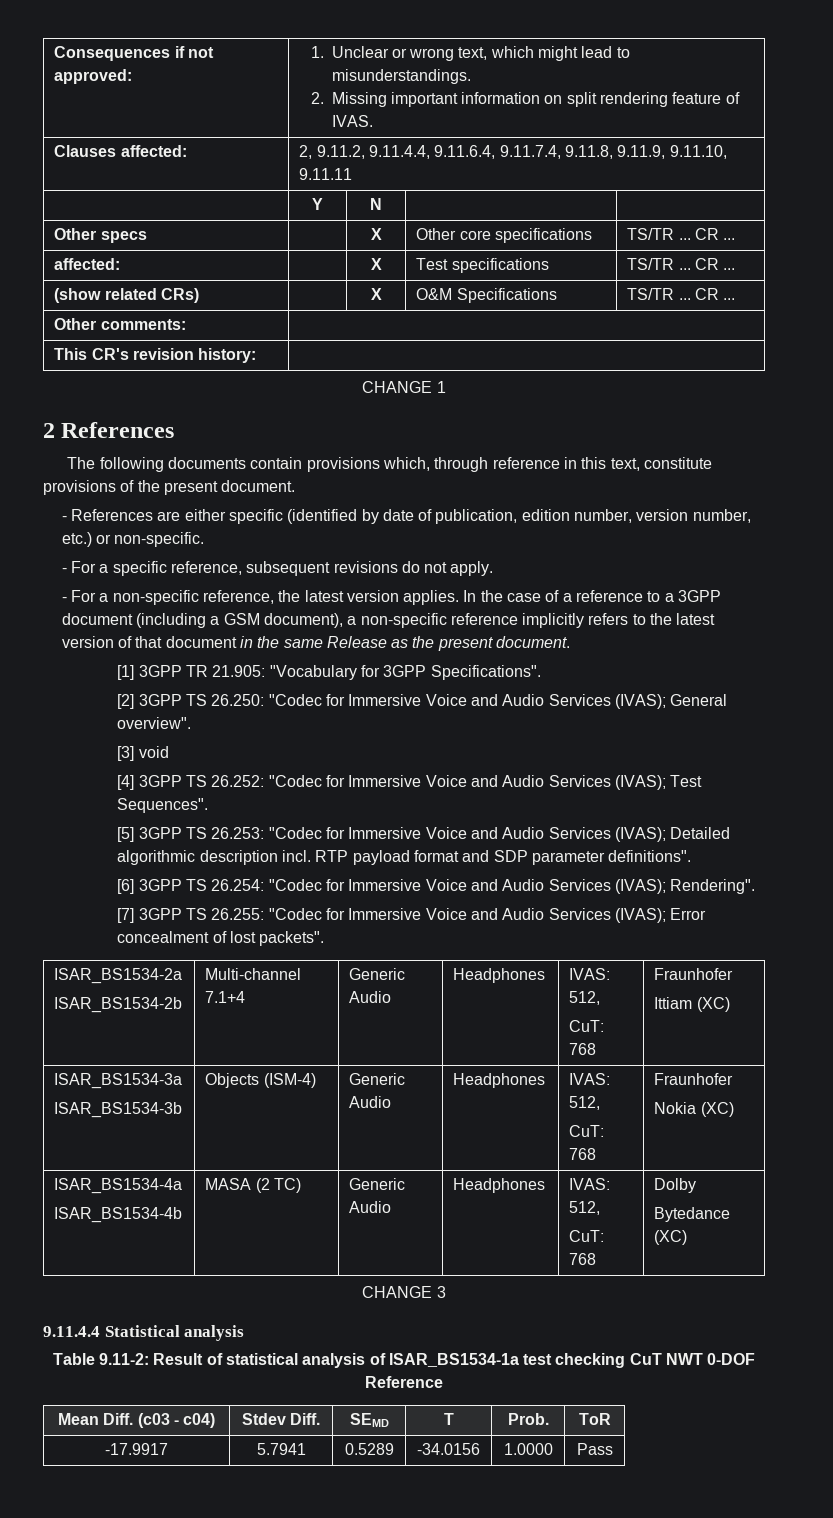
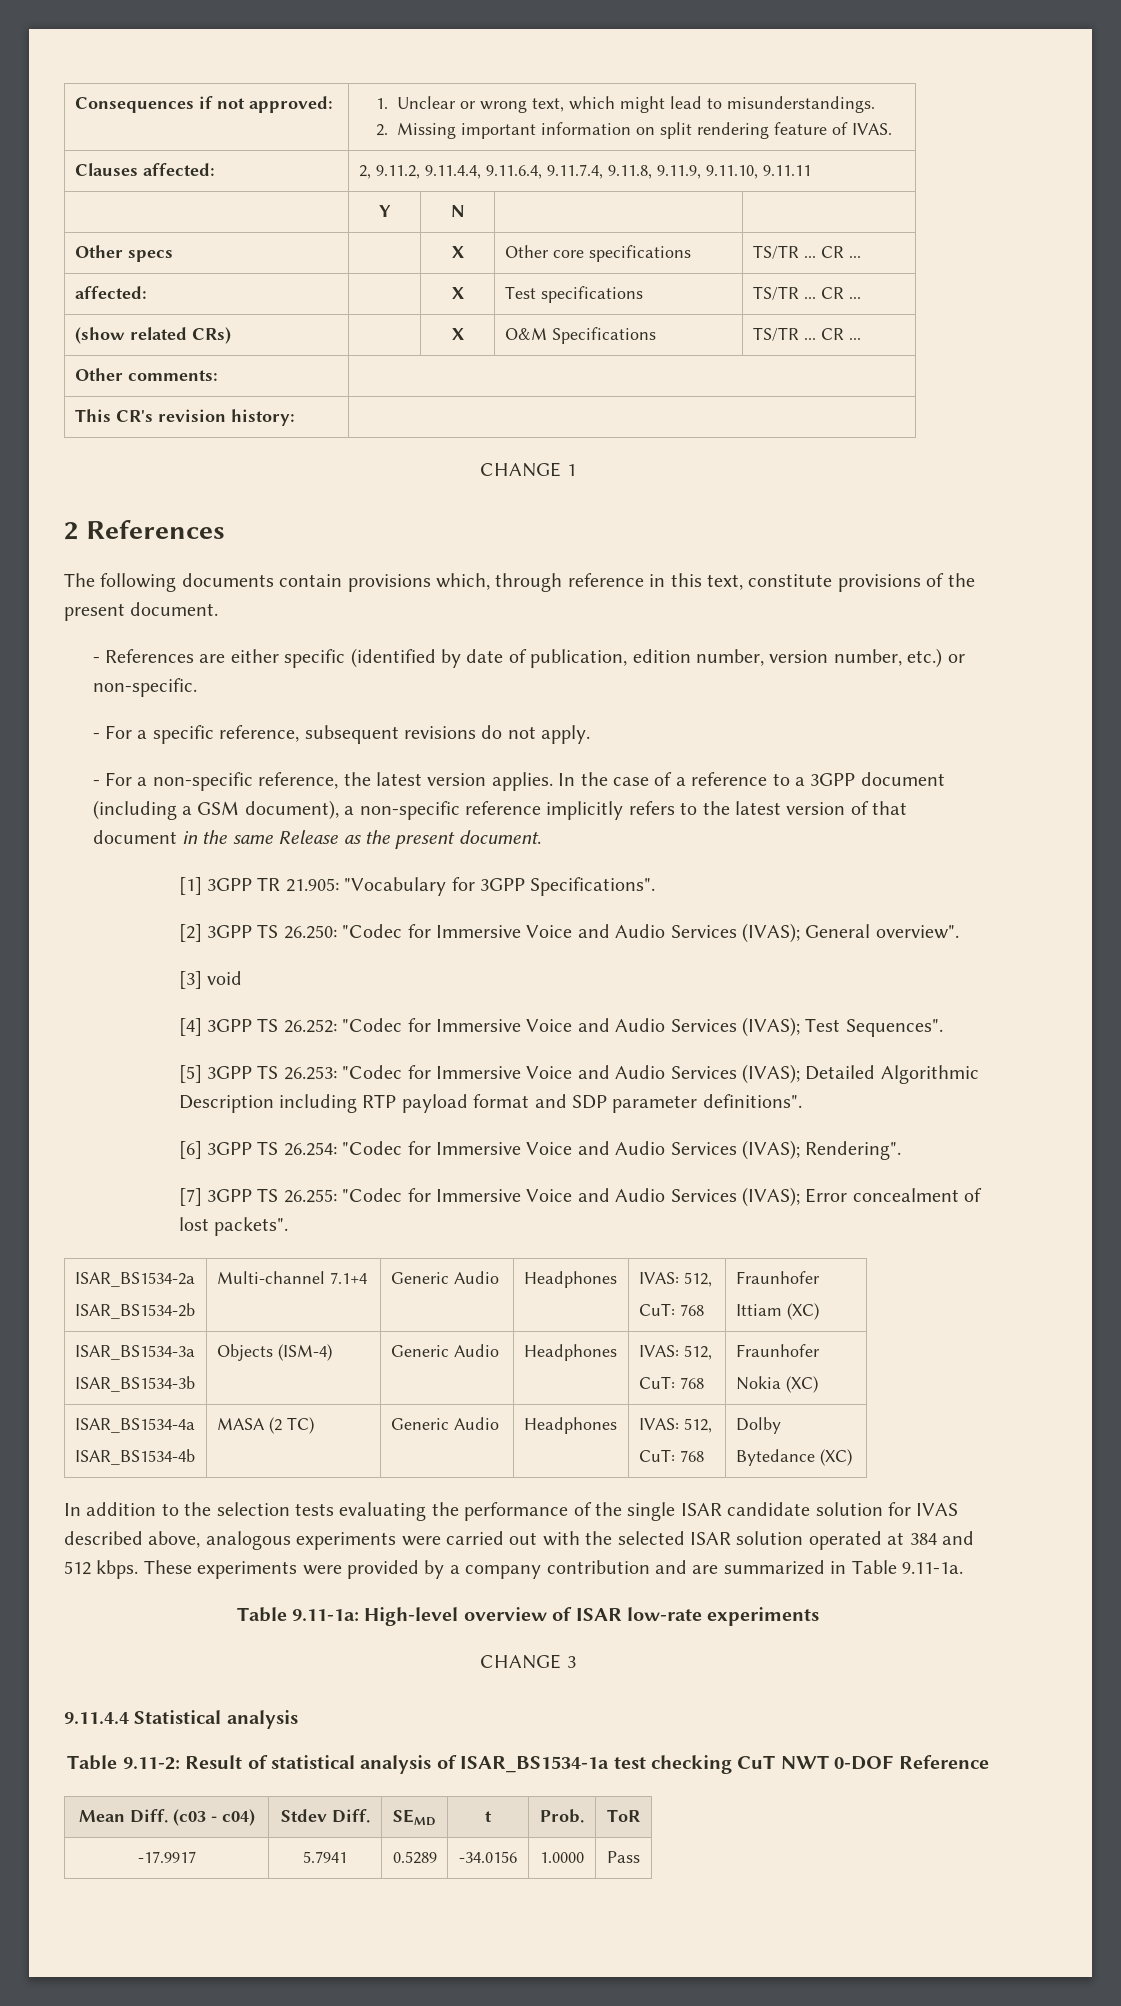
[117,850,311,865] algorithmic description incl. -> [880,1065,979,1084] [178,1094,358,1113] Algorithmic Description including
(688, 1237) none -> [64,1502,959,1521] [64,1531,974,1550] [64,1560,963,1579] [236,1607,820,1626] // In addition to the selection tests evaluating the performance of the single ISAR candidate solution for IVAS described above, analogous experiments were carried out with the selected ISAR solution operated at 384 and 512 kbps. These experiments were provided by a company contribution and are summarized in Table 9.11-1a. // Table 9.11-1a: High-level overview of ISAR low-rate experiments
[443,1413,454,1425] T -> [485,1811,492,1822] t

